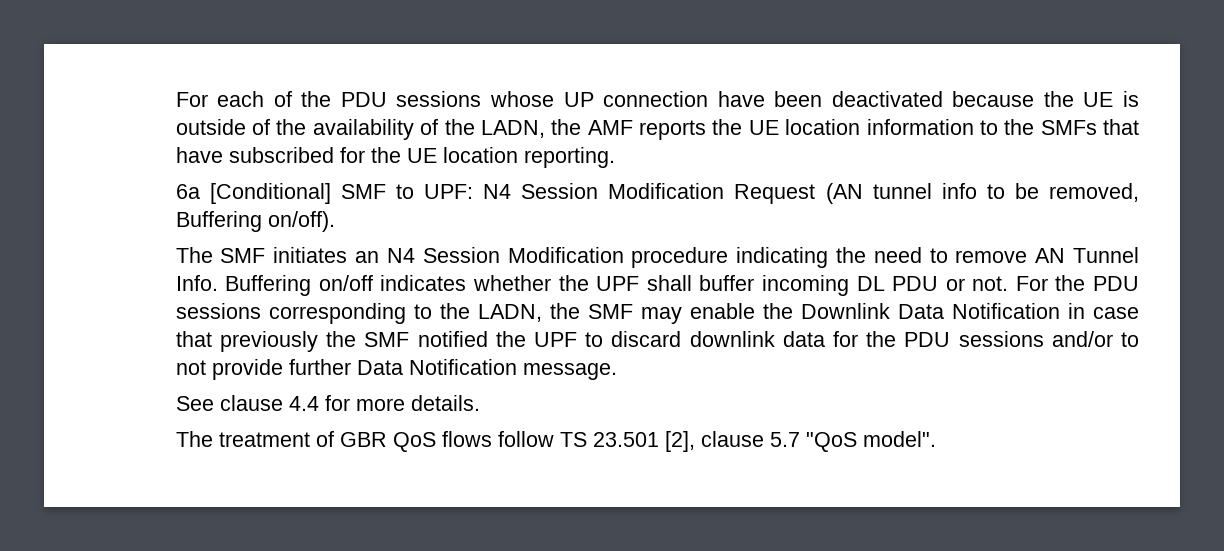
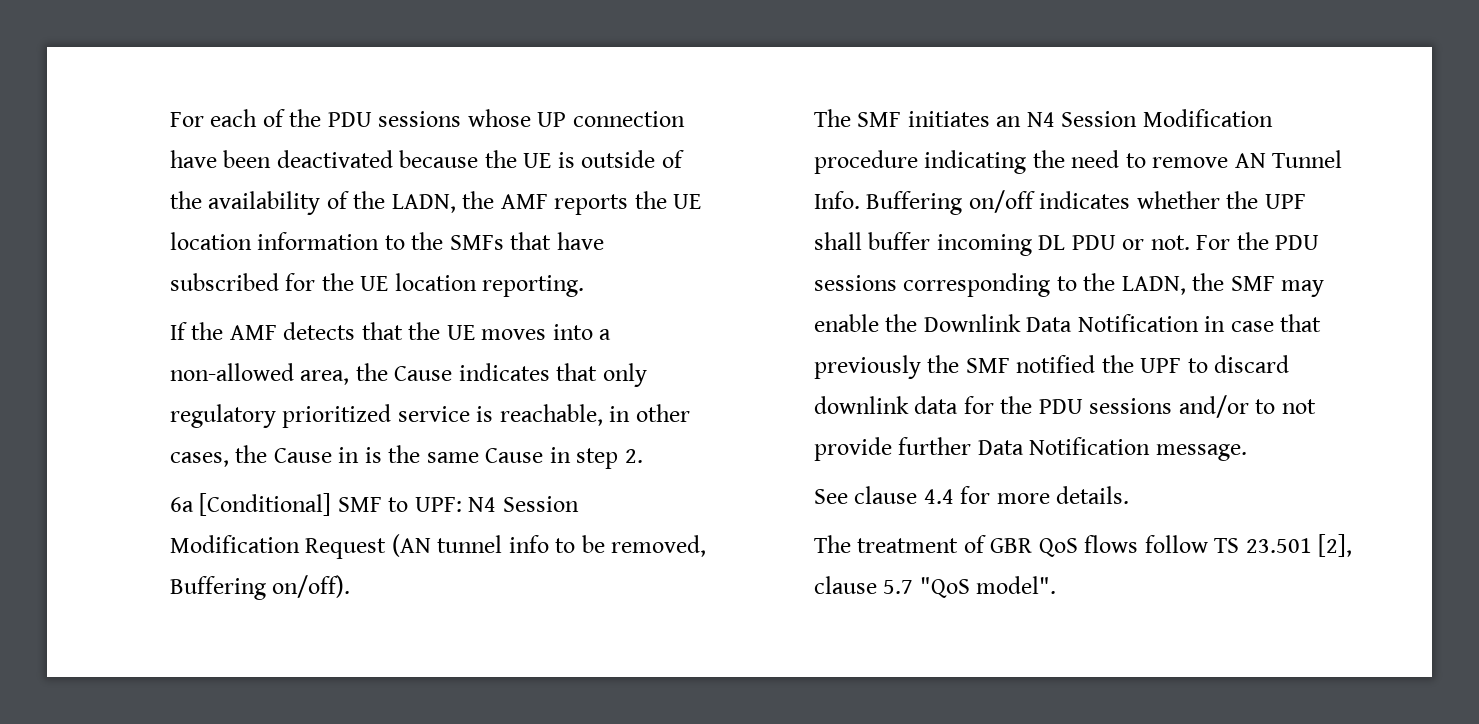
(615, 157) none -> [169,322,612,340] [169,363,647,387] [169,404,690,428] [169,445,643,469] // If the AMF detects that the UE moves into a non-allowed area, the Cause indicates that only regulatory prioritized service is reachable, in other cases, the Cause in is the same Cause in step 2.

